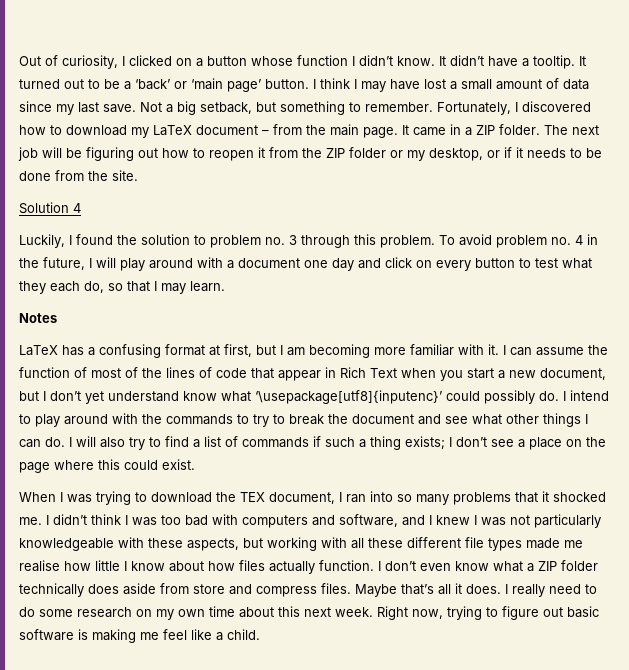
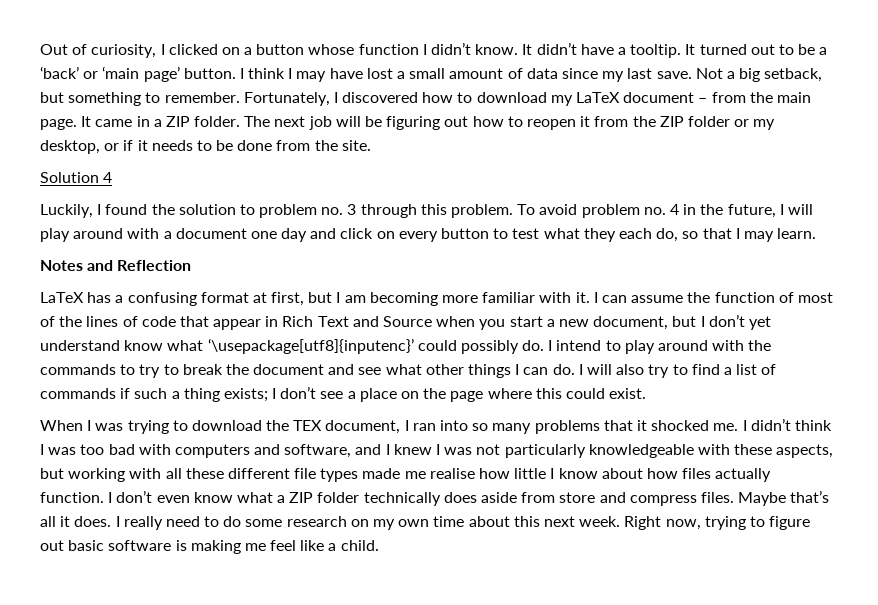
(57, 318) none -> [87,260,192,271] and Reflection
(397, 373) none -> [352,316,433,327] and Source

